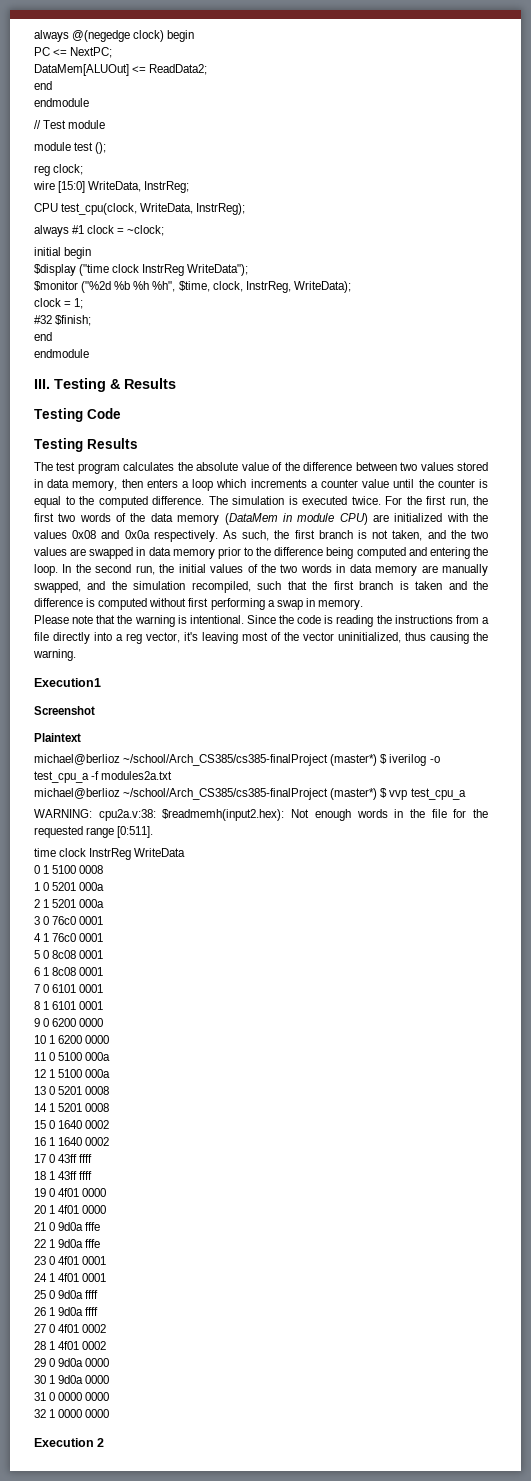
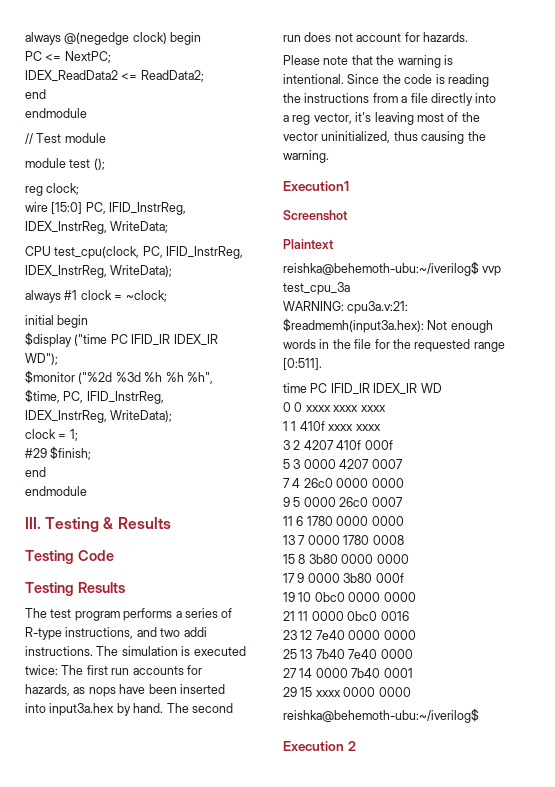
[34,64,129,76] DataMem[ALUOut] -> [25,70,118,81] IDEX_ReadData2
[88,181,190,193] [34,203,246,215] WriteData, InstrReg; // CPU test_cpu(clock, WriteData, InstrReg); -> [85,202,187,215] [25,221,169,234] [25,246,244,259] [25,265,173,278] PC, IFID_InstrReg, IDEX_InstrReg, WriteData; // CPU test_cpu(clock, PC, IFID_InstrReg, IDEX_InstrReg, WriteData);
[112,264,249,276] clock InstrReg WriteData"); -> [110,334,218,345] [25,353,58,365] PC IFID_IR IDEX_IR WD");
[114,281,131,290] %b -> [115,372,163,382] %3d %h
[212,281,291,293] clock, InstrReg, -> [63,391,164,404] [25,410,107,423] PC, IFID_InstrReg, IDEX_InstrReg,
[34,315,52,324] #32 -> [25,448,47,458] #29
[123,462,488,471] [34,479,488,491] [34,496,488,508] [34,513,488,525] [34,530,488,542] [34,547,489,559] [34,564,488,576] [34,581,488,593] [34,598,363,610] calculates the absolute value of the difference between two values stored in data memory, then enters a loop which increments a counter value until the counter is equal to the computed difference. The simulation is executed twice. For the first run, the first two words of the data memory (DataMem in module CPU) are initialized with the values 0x08 and 0x0a respectively. As such, the first branch is not taken, and the two values are swapped in data memory prior to the difference being computed and entering the loop. In the second run, the initial values of the two words in data memory are manually swapped, and the simulation recompiled, such that the first branch is taken and the difference is computed without first performing a swap in memory. -> [123,608,233,621] [25,627,207,640] [25,646,246,656] [25,665,202,675] [25,684,225,697] [25,703,233,716] [283,32,468,42] performs a series of R-type instructions, and two addi instructions. The simulation is executed twice: The first run accounts for hazards, as nops have been inserted into input3a.hex by hand. The second run does not account for hazards.
[34,754,440,766] [34,771,173,783] [34,788,466,800] michael@berlioz ~/school/Arch_CS385/cs385-finalProject (master*) $ iverilog -o test_cpu_a -f modules2a.txt // michael@berlioz ~/school/Arch_CS385/cs385-finalProject (master*) $ vvp test_cpu_a -> [283,261,502,276] [283,282,350,295] reishka@behemoth-ubu:~/iverilog$ vvp test_cpu_3a
[98,809,285,821] cpu2a.v:38: $readmemh(input2.hex): -> [347,301,409,314] [283,318,424,333] cpu3a.v:21: $readmemh(input3a.hex):
[59,848,186,860] [34,865,104,874] [34,882,105,891] [34,899,105,908] [34,916,104,925] [34,933,104,942] [34,950,104,959] [34,967,104,976] [34,984,104,993] [34,1001,104,1010] [34,1018,104,1027] [34,1035,110,1044] [34,1052,111,1061] [34,1069,111,1078] [34,1086,110,1095] [34,1103,110,1112] [34,1120,110,1129] [34,1137,110,1146] [34,1154,93,1163] [34,1171,93,1180] clock InstrReg WriteData // 0 1 5100 0008 // 1 0 5201 000a // 2 1 5201 000a // 3 0 76c0 0001 // 4 1 76c0 0001 // 5 0 8c08 0001 // 6 1 8c08 0001 // 7 0 6101 0001 // 8 1 6101 0001 // 9 0 6200 0000 // 10 1 6200 0000 // 11 0 5100 000a // 12 1 5100 000a // 13 0 5201 0008 // 14 1 5201 0008 // 15 0 1640 0002 // 16 1 1640 0002 // 17 0 43ff ffff // 18 1 43ff ffff -> [310,383,442,394] [283,402,386,412] [283,421,381,431] [283,440,393,450] [283,459,403,469] [283,478,404,488] [283,497,403,507] [283,516,404,526] [283,535,404,545] [283,554,409,564] [283,573,404,583] PC IFID_IR IDEX_IR WD // 0 0 xxxx xxxx xxxx // 1 1 410f xxxx xxxx // 3 2 4207 410f 000f // 5 3 0000 4207 0007 // 7 4 26c0 0000 0000 // 9 5 0000 26c0 0007 // 11 6 1780 0000 0000 // 13 7 0000 1780 0008 // 15 8 3b80 0000 0000 // 17 9 0000 3b80 000f
[49,1188,107,1197] [34,1205,80,1214] 0 4f01 0000 // 20 1 4f01 -> [298,592,381,602] 10 0bc0 0000
[49,1222,101,1231] [34,1239,101,1248] [34,1256,107,1265] [34,1273,107,1282] [34,1290,99,1299] [34,1307,99,1316] [34,1324,107,1333] [34,1341,107,1350] [34,1358,110,1367] [34,1375,110,1384] [34,1392,110,1401] [34,1409,110,1418] 0 9d0a fffe // 22 1 9d0a fffe // 23 0 4f01 0001 // 24 1 4f01 0001 // 25 0 9d0a ffff // 26 1 9d0a ffff // 27 0 4f01 0002 // 28 1 4f01 0002 // 29 0 9d0a 0000 // 30 1 9d0a 0000 // 31 0 0000 0000 // 32 1 0000 0000 -> [298,611,409,621] [283,630,416,640] [283,649,413,659] [283,668,413,678] [283,687,411,697] [283,708,479,723] 11 0000 0bc0 0016 // 23 12 7e40 0000 0000 // 25 13 7b40 7e40 0000 // 27 14 0000 7b40 0001 // 29 15 xxxx 0000 0000 // reishka@behemoth-ubu:~/iverilog$

